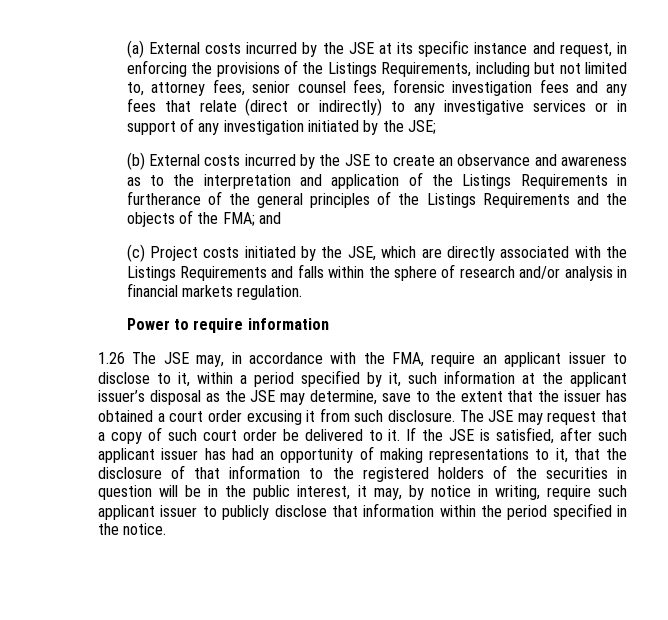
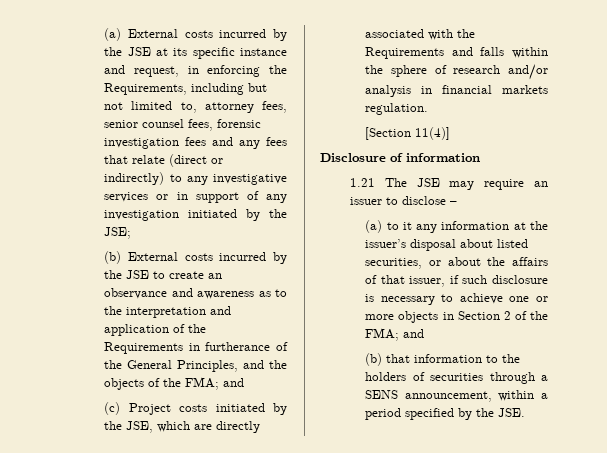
[216,60,377,77] provisions of the Listings -> (287, 69) none
[462,174,512,189] Listings -> (207, 328) none
[257,191,570,208] general principles of the Listings Requirements -> [127,360,239,372] General Principles,
[126,266,176,281] Listings -> (476, 33) none
[126,318,244,333] Power to require -> [365,127,451,140] [320,153,403,162] [Section 11(4)] // Disclosure of
[98,352,425,367] 1.26 The JSE may, in accordance with the FMA, -> [350,178,475,190] 1.21 The JSE may
[504,352,562,367] applicant -> (548, 184) none
[157,372,191,387] to it, -> [450,201,458,205] [365,220,548,233] [365,239,529,251] [365,257,548,269] [365,275,548,287] [365,293,548,305] [365,311,548,323] [365,328,425,341] [365,353,521,366] [365,372,548,384] [365,390,492,402] – // (a) to it any information at the issuer’s disposal about listed securities, or about the affairs of that issuer, if such disclosure is necessary to achieve one or more objects in Section 2 of the FMA; and // (b) that information to the holders of securities through a SENS announcement,
[389,370,627,387] [98,390,627,405] [98,408,627,425] [98,427,628,444] [98,446,628,463] [98,465,628,482] [98,485,628,500] [98,503,627,520] [98,523,167,535] it, such information at the applicant issuer’s disposal as the JSE may determine, save to the extent that the issuer has obtained a court order excusing it from such disclosure. The JSE may request that a copy of such court order be delivered to it. If the JSE is satisfied, after such applicant issuer has had an opportunity of making representations to it, that the disclosure of that information to the registered holders of the securities in question will be in the public interest, it may, by notice in writing, require such applicant issuer to publicly disclose that information within the period specified in the notice. -> [476,408,526,417] the JSE.

